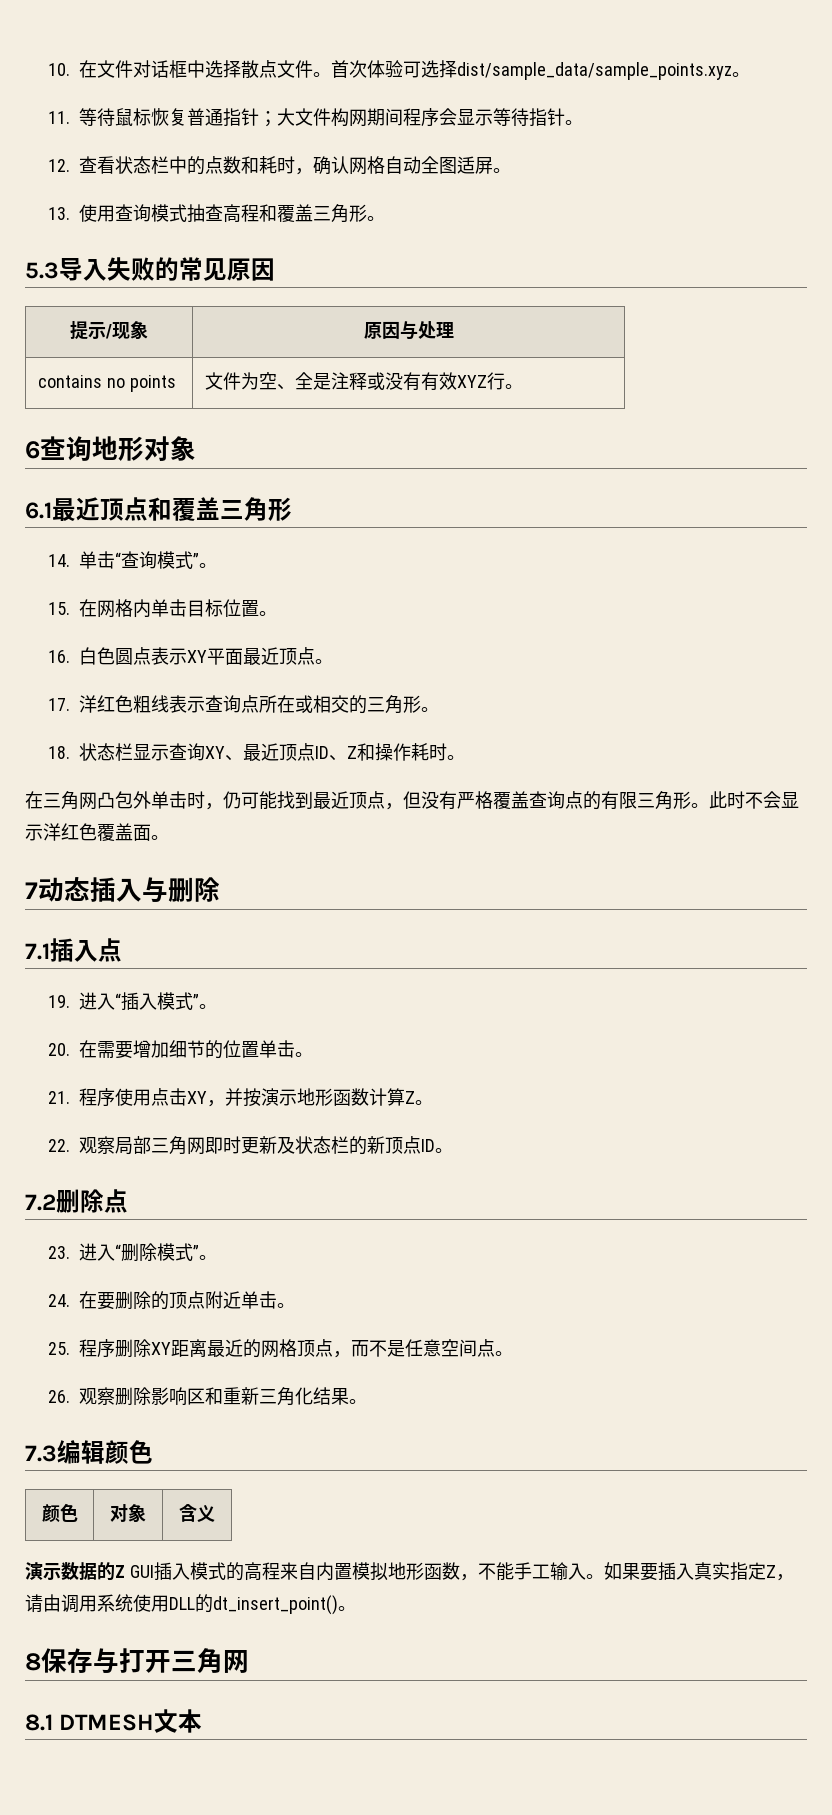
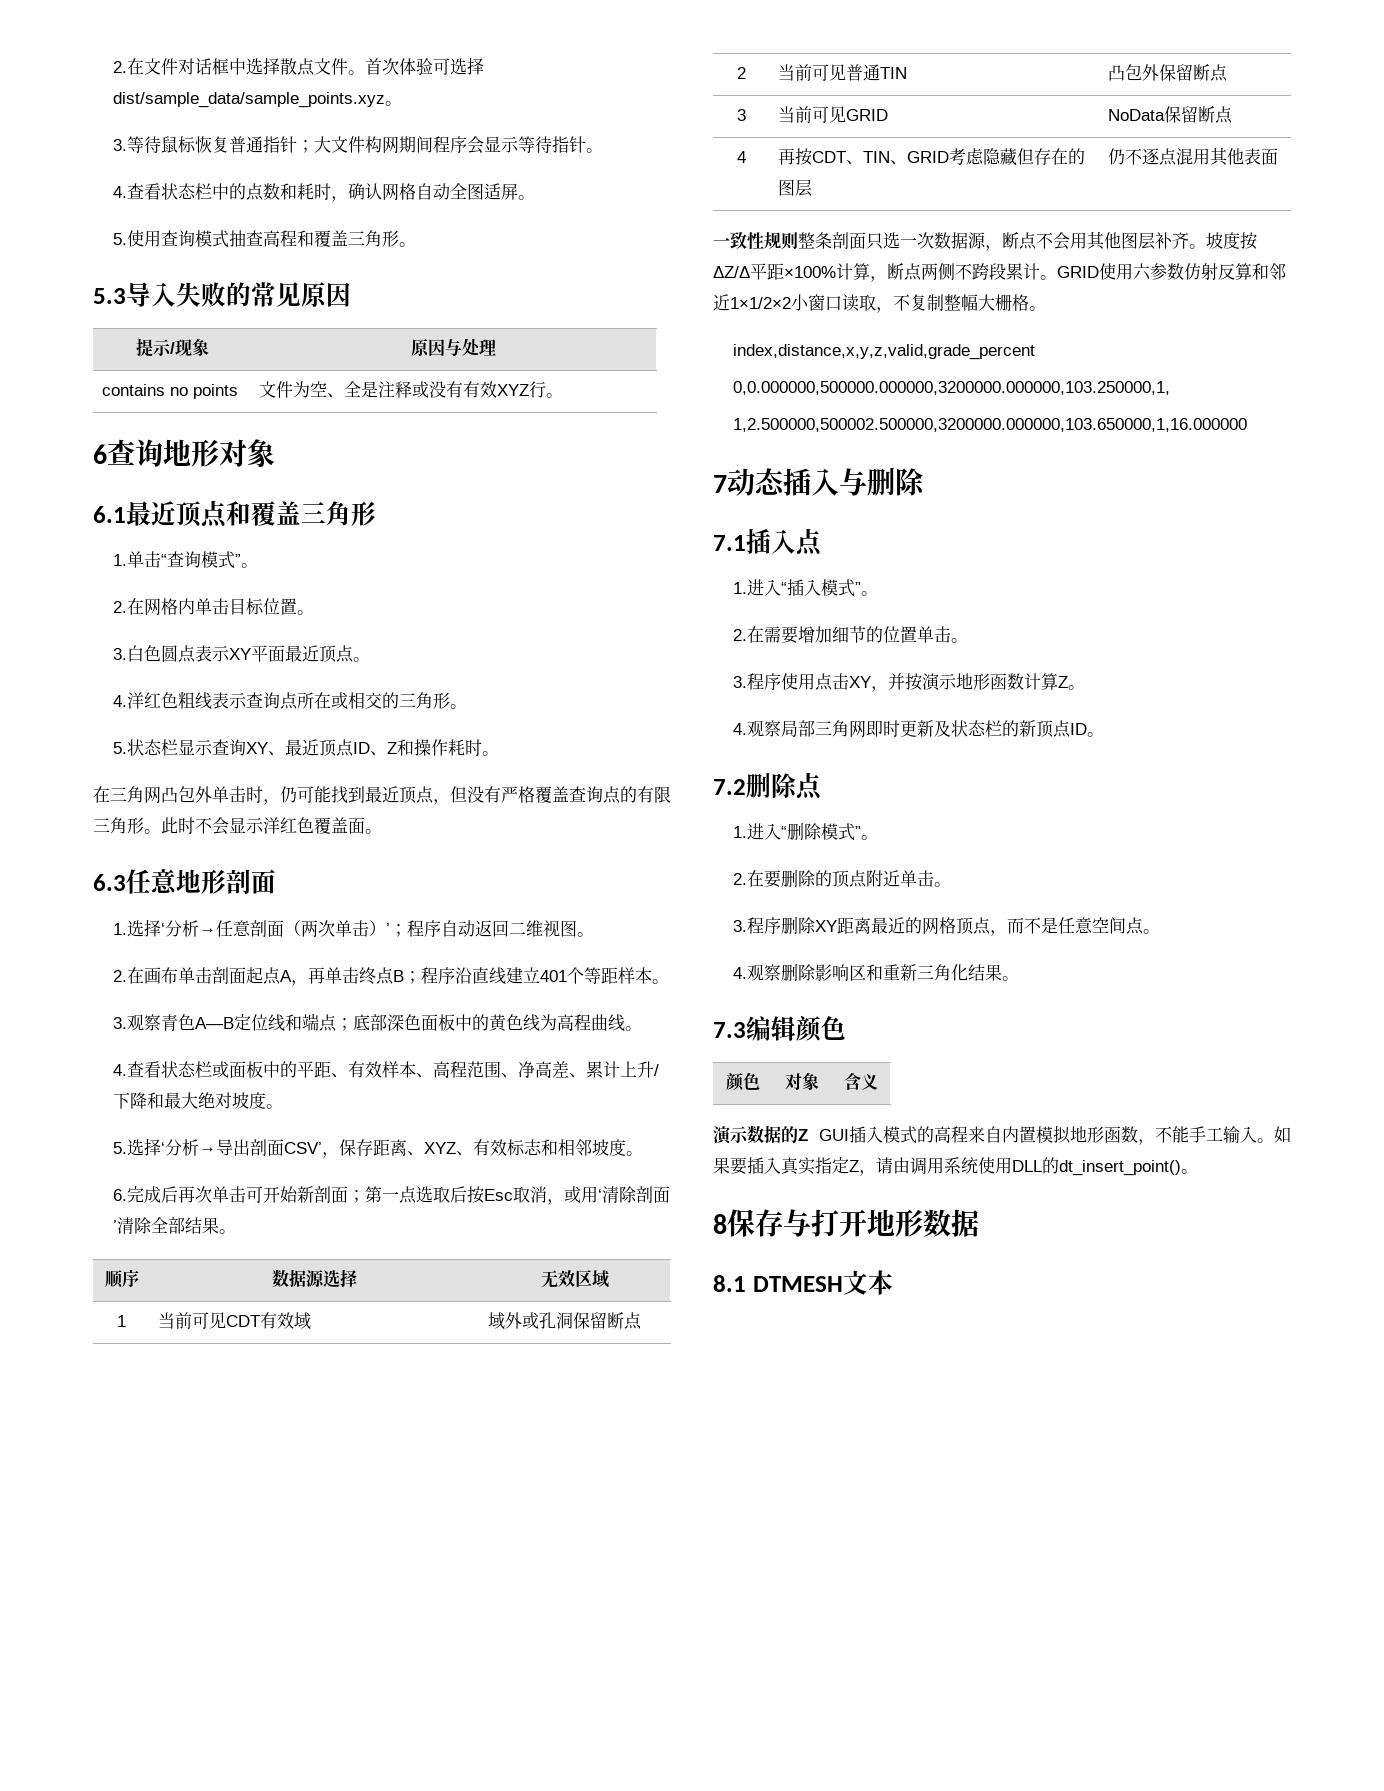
[47,63,70,76] 10. -> [113,61,128,73] 2.
[47,111,70,124] 11. -> [113,139,128,151] 3.
[47,159,70,172] 12. -> [113,186,128,198] 4.
[47,207,70,220] 13. -> [113,233,128,245] 5.
[47,554,70,567] 14. -> [113,554,128,566] 1.
[47,602,70,615] 15. -> [113,601,128,613] 2.
[47,650,70,663] 16. -> [113,648,128,660] 3.
[47,698,70,711] 17. -> [113,695,128,707] 4.
[47,746,70,759] 18. -> [113,742,128,754] 5.
(169, 837) none -> [93,869,276,894] [113,919,595,937] [113,967,670,986] [113,1013,643,1032] [113,1061,660,1078] [113,1092,284,1109] [113,1138,644,1158] [113,1186,671,1205] [113,1217,237,1234] [104,1270,139,1288] [272,1269,357,1288] [541,1270,609,1288] [117,1315,126,1327] [158,1312,312,1330] [488,1312,643,1330] [737,67,746,79] [778,64,908,81] [1108,64,1229,82] [737,109,746,121] [778,106,889,123] [1108,106,1234,124] [737,151,746,163] [778,148,1086,166] [778,179,813,197] [1108,147,1279,166] [713,231,1257,251] [713,263,1286,282] [713,294,1046,313] [733,344,1036,360] [733,381,1171,395] [733,418,1248,432] // 6.3任意地形剖面 // 1.选择‘分析→任意剖面（两次单击）’；程序自动返回二维视图。 // 2.在画布单击剖面起点A，再单击终点B；程序沿直线建立401个等距样本。 // 3.观察青色A—B定位线和端点；底部深色面板中的黄色线为高程曲线。 // 4.查看状态栏或面板中的平距、有效样本、高程范围、净高差、累计上升/下降和最大绝对坡度。 // 5.选择‘分析→导出剖面CSV’，保存距离、XYZ、有效标志和相邻坡度。 // 6.完成后再次单击可开始新剖面；第一点选取后按Esc取消，或用‘清除剖面’清除全部结果。 // 顺序 | 数据源选择 | 无效区域 // 1 | 当前可见CDT有效域 | 域外或孔洞保留断点 // 2 | 当前可见普通TIN | 凸包外保留断点 // 3 | 当前可见GRID | NoData保留断点 // 4 | 再按CDT、TIN、GRID考虑隐藏但存在的图层 | 仍不逐点混用其他表面 // 一致性规则整条剖面只选一次数据源，断点不会用其他图层补齐。坡度按ΔZ/Δ平距×100%计算，断点两侧不跨段累计。GRID使用六参数仿射反算和邻近1×1/2×2小窗口读取，不复制整幅大栅格。 // index,distance,x,y,z,valid,grade_percent // 0,0.000000,500000.000000,3200000.000000,103.250000,1, // 1,2.500000,500002.500000,3200000.000000,103.650000,1,16.000000
[47,995,70,1008] 19. -> [733,582,748,594] 1.
[47,1043,70,1056] 20. -> [733,629,748,641] 2.
[47,1091,70,1104] 21. -> [733,676,748,688] 3.
[47,1139,70,1152] 22. -> [733,723,748,735] 4.
[47,1246,70,1259] 23. -> [733,826,748,838] 1.
[47,1294,70,1307] 24. -> [733,873,748,885] 2.
[47,1342,70,1355] 25. -> [733,920,748,932] 3.
[47,1390,70,1403] 26. -> [733,967,748,979] 4.
[171,1648,249,1673] 三角网 -> [867,1209,979,1237] 地形数据

